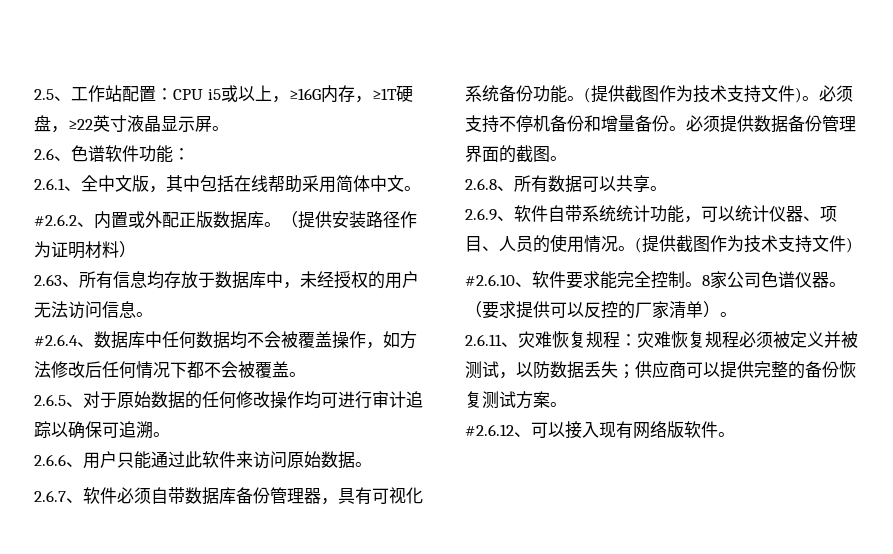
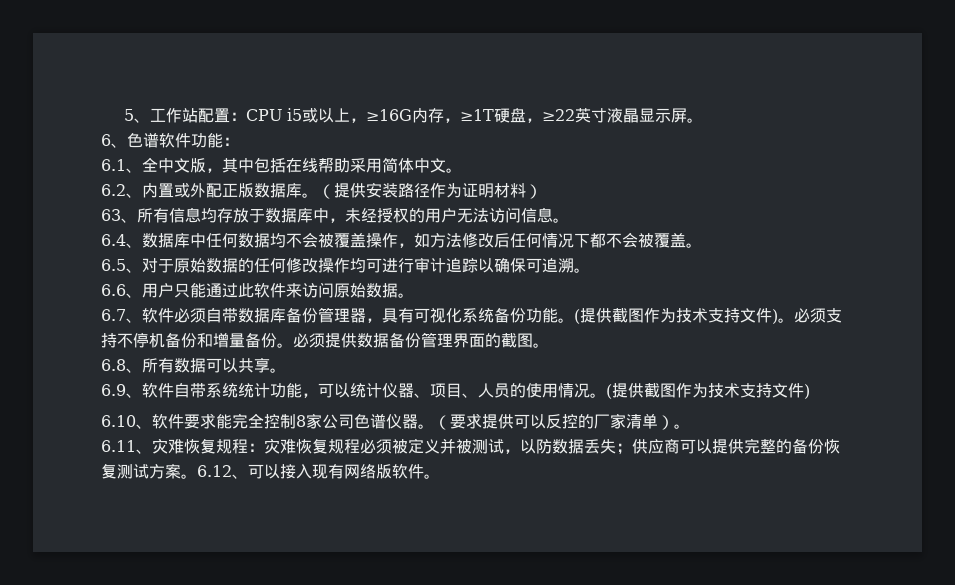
[34,89,54,100] 2.5 -> [124,109,135,121] 5
[34,148,54,160] 2.6 -> [101,134,111,146] 6
[34,178,65,190] 2.6.1 -> [101,159,126,171] 6.1
[34,214,77,226] #2.6.2 -> [101,184,126,196] 6.2
[34,274,62,286] 2.63 -> [101,209,121,221] 63
[34,334,78,346] #2.6.4 -> [101,234,126,246] 6.4
[34,394,66,406] 2.6.5 -> [101,259,126,271] 6.5
[34,454,66,466] 2.6.6 -> [101,284,126,296] 6.6
[34,490,66,502] 2.6.7 -> [101,309,126,321] 6.7
[465,178,497,190] 2.6.8 -> [101,359,126,371] 6.8
[465,208,497,221] 2.6.9 -> [101,384,126,396] 6.9
[465,274,515,286] #2.6.10 -> [101,415,136,427] 6.10
[685,282,702,287] 。 -> (296, 421) none
[465,334,502,346] 2.6.11 -> [101,440,136,452] 6.11
[465,424,514,436] // #2.6.12 -> [197,465,232,477] 6.12

